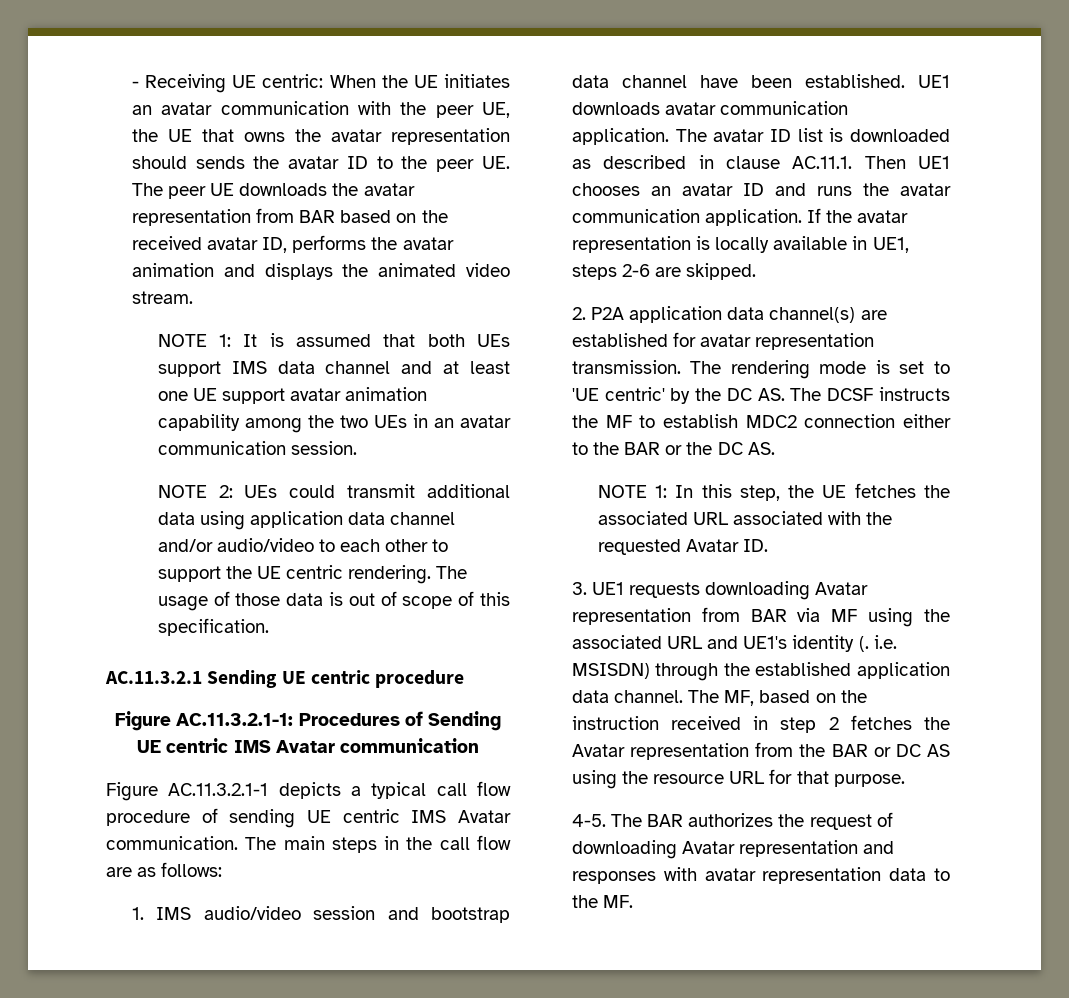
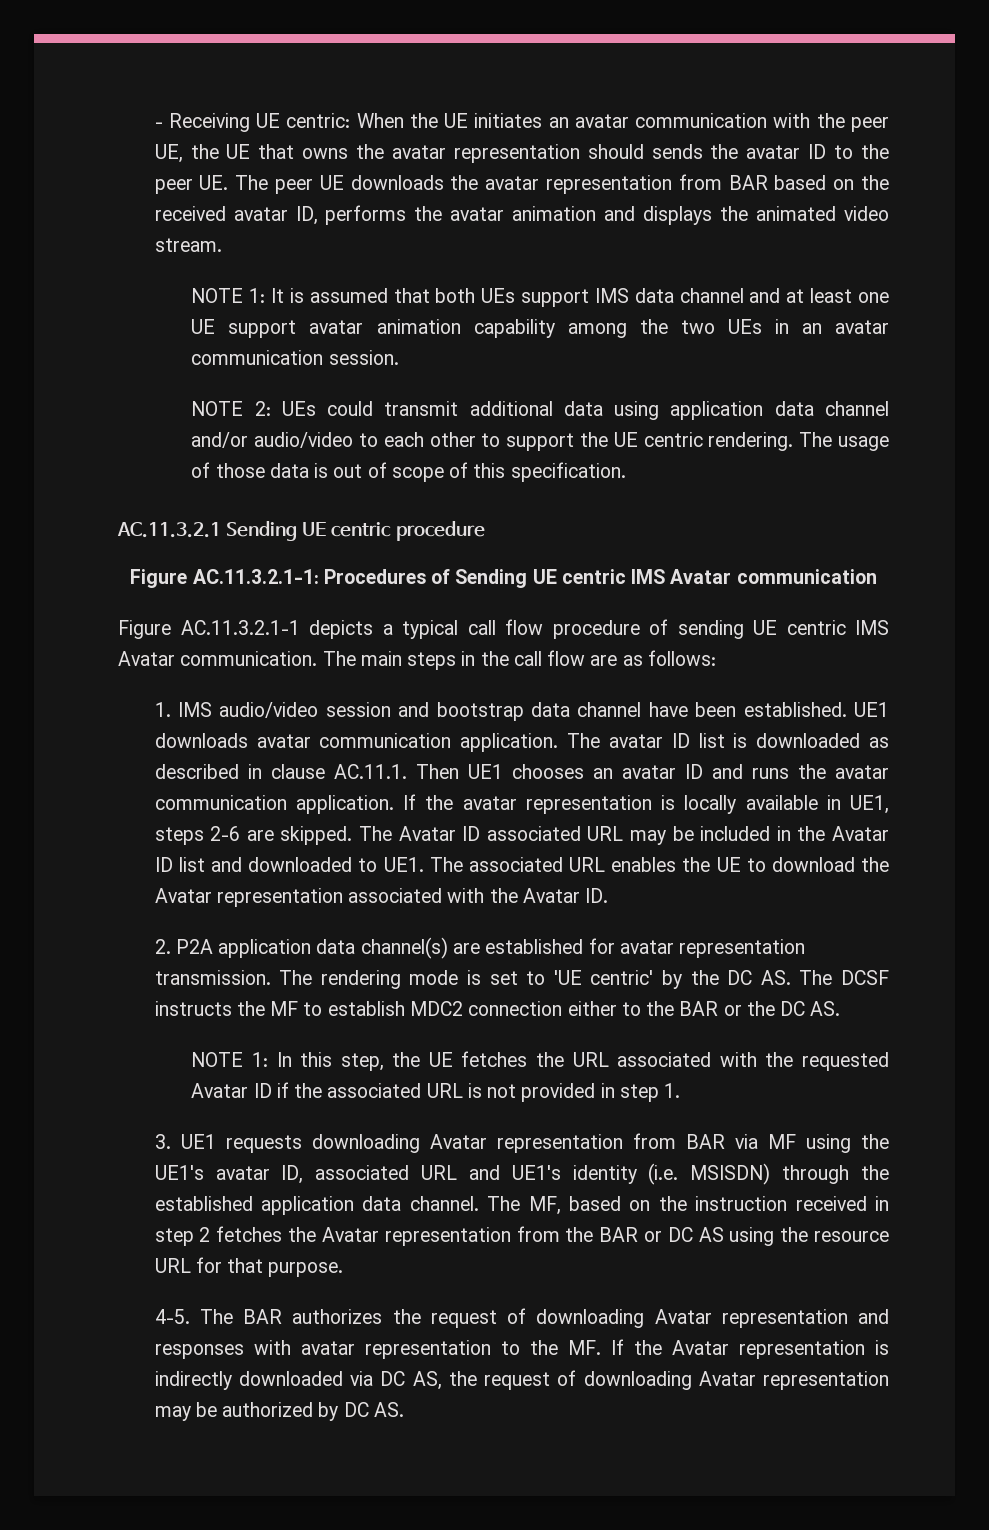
(757, 271) none -> [359,826,890,845] [154,857,890,872] [154,888,609,907] The Avatar ID associated URL may be included in the Avatar ID list and downloaded to UE1. The associated URL enables the UE to download the Avatar representation associated with the Avatar ID.
[597,511,688,525] associated -> (565, 1059) none
[743,539,769,552] ID. -> [253,1082,681,1102] ID if the associated URL is not provided in step 1.
(950, 615) none -> [154,1165,304,1184] UE1's avatar ID,
[858,635,897,652] (. i.e. -> [648,1163,679,1185] (i.e.
[889,868,927,881] data -> (491, 1349) none
(634, 901) none -> [610,1339,890,1359] [154,1370,889,1390] [154,1402,404,1421] If the Avatar representation is indirectly downloaded via DC AS, the request of downloading Avatar representation may be authorized by DC AS.

